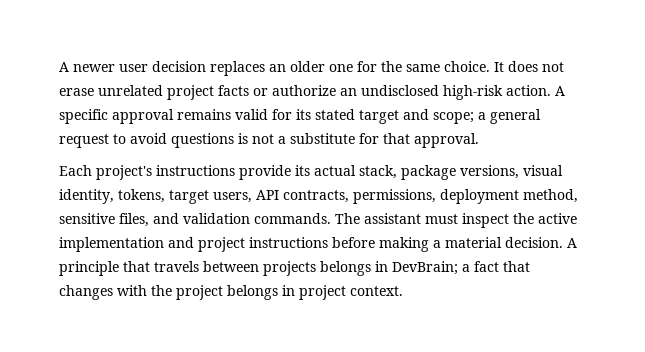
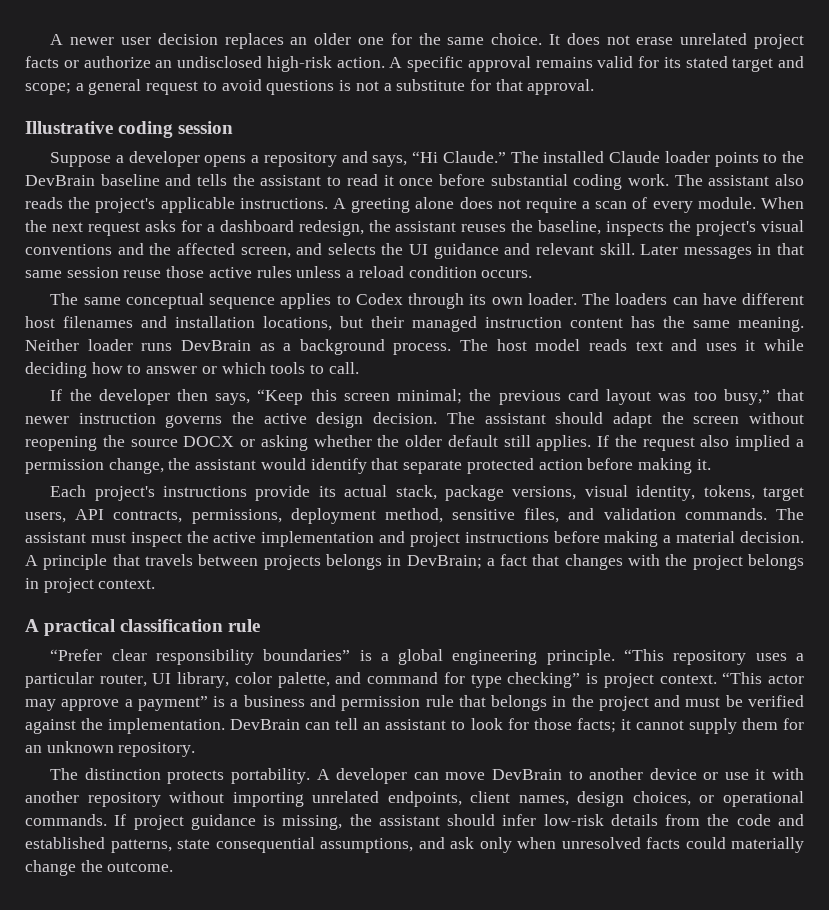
(479, 140) none -> [25,121,234,138] [50,151,804,167] [25,174,804,190] [25,197,804,213] [25,220,804,236] [25,243,804,259] [25,266,533,278] [50,293,805,309] [25,316,804,332] [25,339,804,355] [25,362,359,378] [50,389,804,405] [25,412,805,428] [25,435,804,451] [25,458,711,474] // Illustrative coding session // Suppose a developer opens a repository and says, “Hi Claude.” The installed Claude loader points to the DevBrain baseline and tells the assistant to read it once before substantial coding work. The assistant also reads the project's applicable instructions. A greeting alone does not require a scan of every module. When the next request asks for a dashboard redesign, the assistant reuses the baseline, inspects the project's visual conventions and the affected screen, and selects the UI guidance and relevant skill. Later messages in that same session reuse those active rules unless a reload condition occurs. // The same conceptual sequence applies to Codex through its own loader. The loaders can have different host filenames and installation locations, but their managed instruction content has the same meaning. Neither loader runs DevBrain as a background process. The host model reads text and uses it while deciding how to answer or which tools to call. // If the developer then says, “Keep this screen minimal; the previous card layout was too busy,” that newer instruction governs the active design decision. The assistant should adapt the screen without reopening the source DOCX or asking whether the older default still applies. If the request also implied a permission change, the assistant would identify that separate protected action before making it.
(403, 291) none -> [25,619,261,636] [50,649,805,665] [25,672,805,688] [25,695,805,711] [25,718,804,734] [25,741,196,757] [50,768,804,784] [25,791,804,807] [25,814,804,830] [25,837,804,853] [25,860,174,876] // A practical classification rule // “Prefer clear responsibility boundaries” is a global engineering principle. “This repository uses a particular router, UI library, color palette, and command for type checking” is project context. “This actor may approve a payment” is a business and permission rule that belongs in the project and must be verified against the implementation. DevBrain can tell an assistant to look for those facts; it cannot supply them for an unknown repository. // The distinction protects portability. A developer can move DevBrain to another device or use it with another repository without importing unrelated endpoints, client names, design choices, or operational commands. If project guidance is missing, the assistant should infer low-risk details from the code and established patterns, state consequential assumptions, and ask only when unresolved facts could materially change the outcome.

